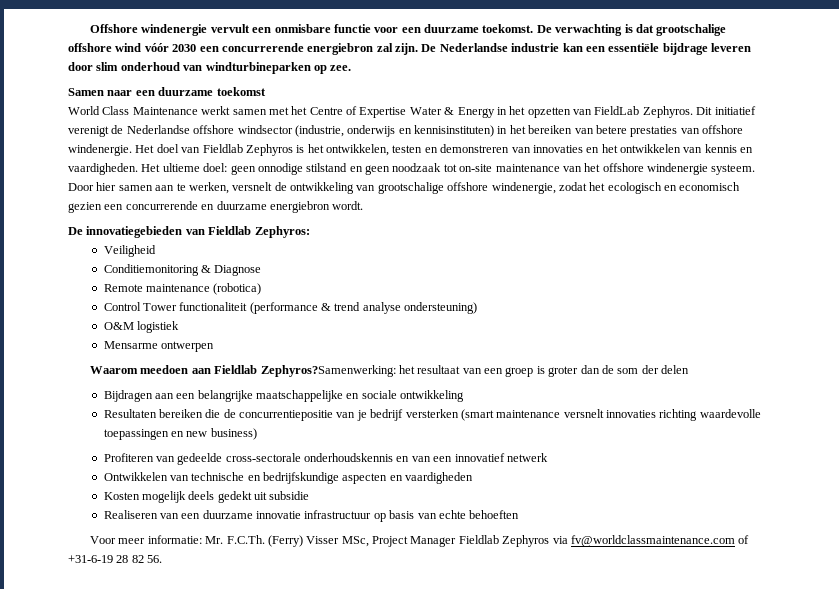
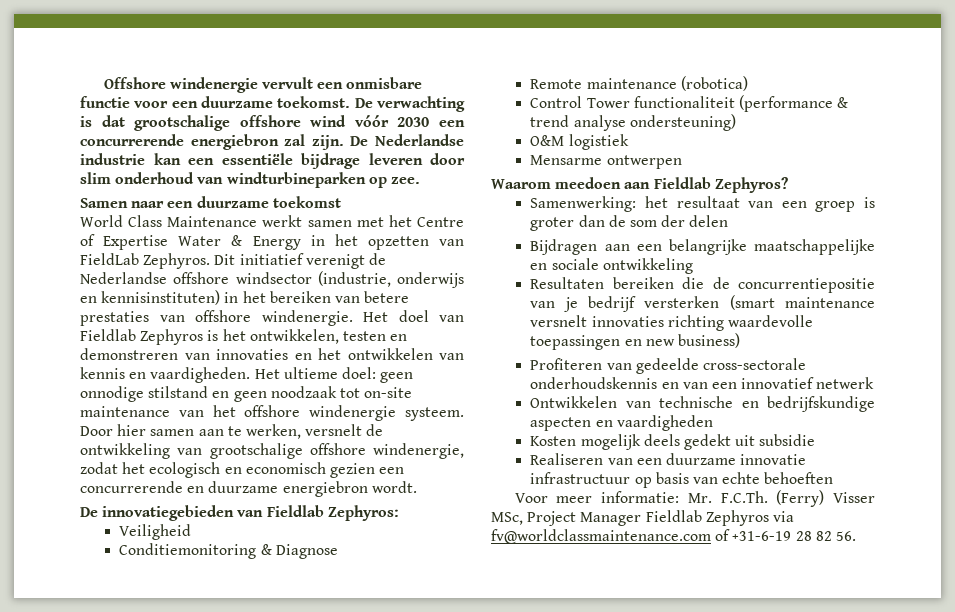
[260,365,396,377] Zephyros?Samenwerking: -> [714,177,788,193] [530,196,637,212] Zephyros? // Samenwerking:

